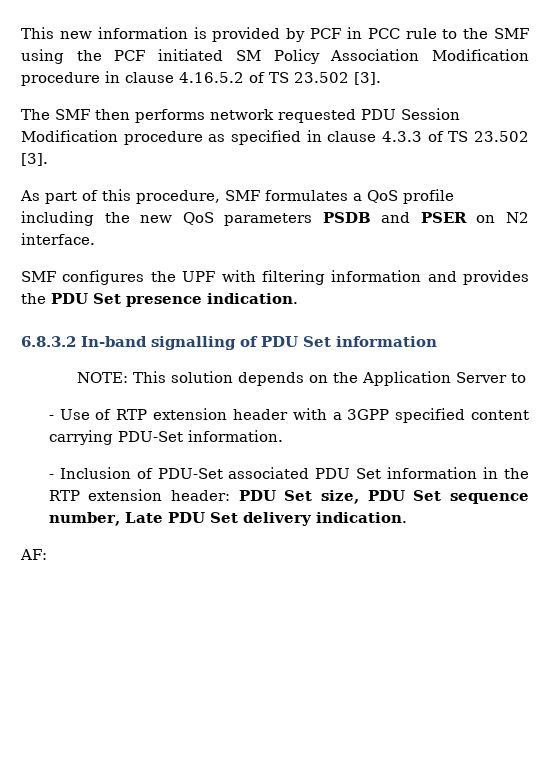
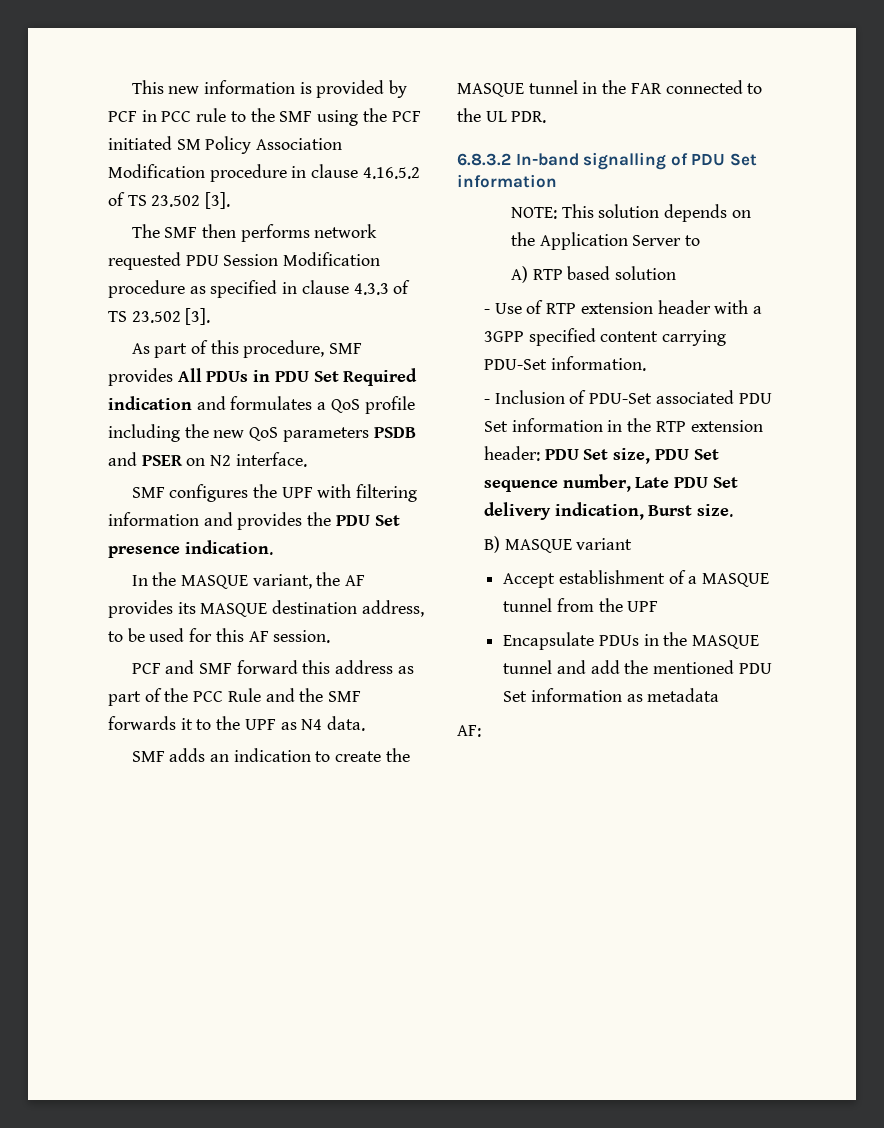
(260, 195) none -> [108,368,418,386] [108,396,226,410] provides All PDUs in PDU Set Required indication and
(298, 298) none -> [131,572,366,589] [108,600,424,618] [108,628,331,643] [131,660,414,674] [108,688,362,706] [108,716,366,731] [131,748,410,762] [457,80,763,97] [457,108,547,123] // In the MASQUE variant, the AF provides its MASQUE destination address, to be used for this AF session. // PCF and SMF forward this address as part of the PCC Rule and the SMF forwards it to the UPF as N4 data. // SMF adds an indication to create the MASQUE tunnel in the FAR connected to the UL PDR.
(526, 378) none -> [510,266,677,283] // A) RTP based solution
[315,512,407,523] indication. -> [554,502,734,520] [483,536,633,553] [503,570,770,588] [503,598,659,612] [503,632,760,650] [503,660,772,674] [503,688,720,702] indication, Burst size. // B) MASQUE variant // Accept establishment of a MASQUE tunnel from the UPF // Encapsulate PDUs in the MASQUE tunnel and add the mentioned PDU Set information as metadata

